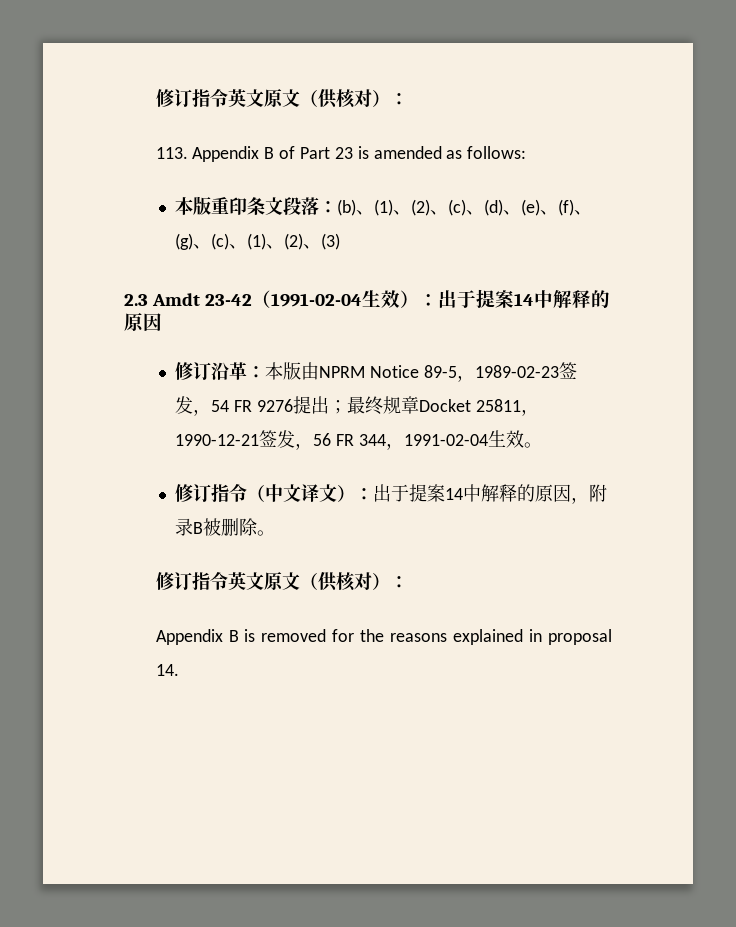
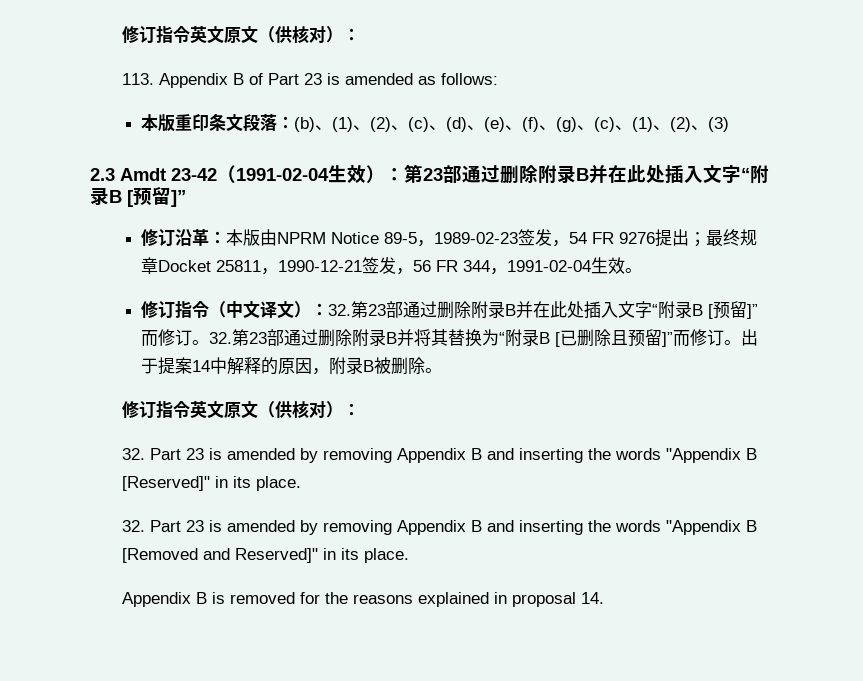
[437,289,610,308] [124,313,162,331] 出于提案14中解释的原因 -> [404,164,769,184] [90,187,186,207] 第23部通过删除附录B并在此处插入文字“附录B [预留]”
(374, 494) none -> [328,301,759,319] [141,329,742,347] 32.第23部通过删除附录B并在此处插入文字“附录B [预留]”而修订。32.第23部通过删除附录B并将其替换为“附录B [已删除且预留]”而修订。
(408, 582) none -> [122,448,758,463] [122,476,302,491] [122,520,758,535] [122,548,410,563] // 32. Part 23 is amended by removing Appendix B and inserting the words "Appendix B [Reserved]" in its place. // 32. Part 23 is amended by removing Appendix B and inserting the words "Appendix B [Removed and Reserved]" in its place.

